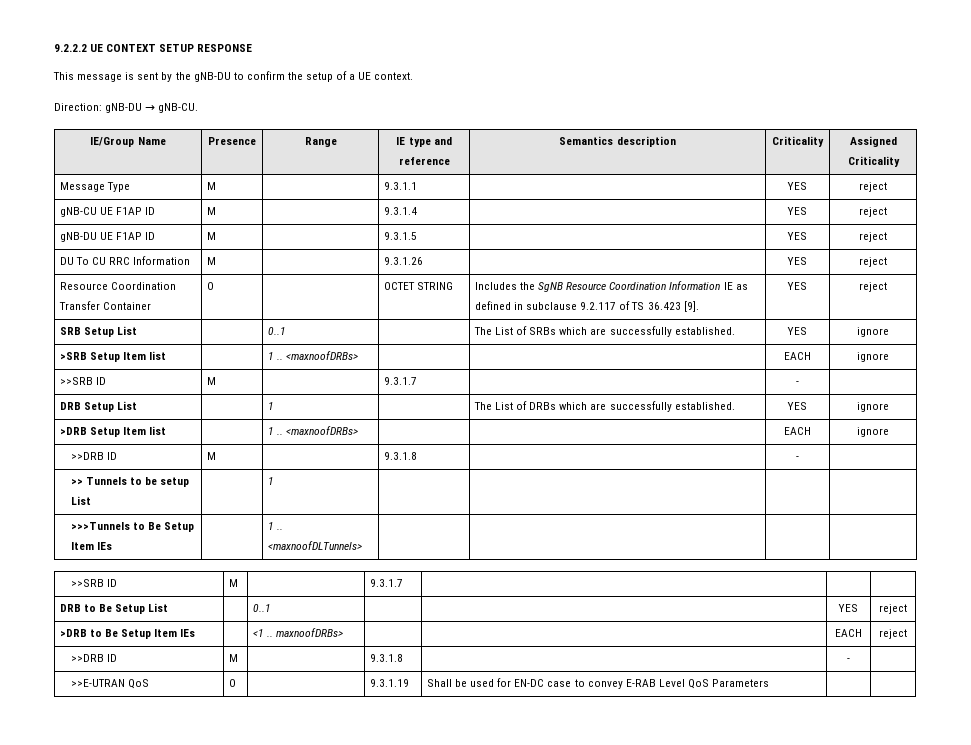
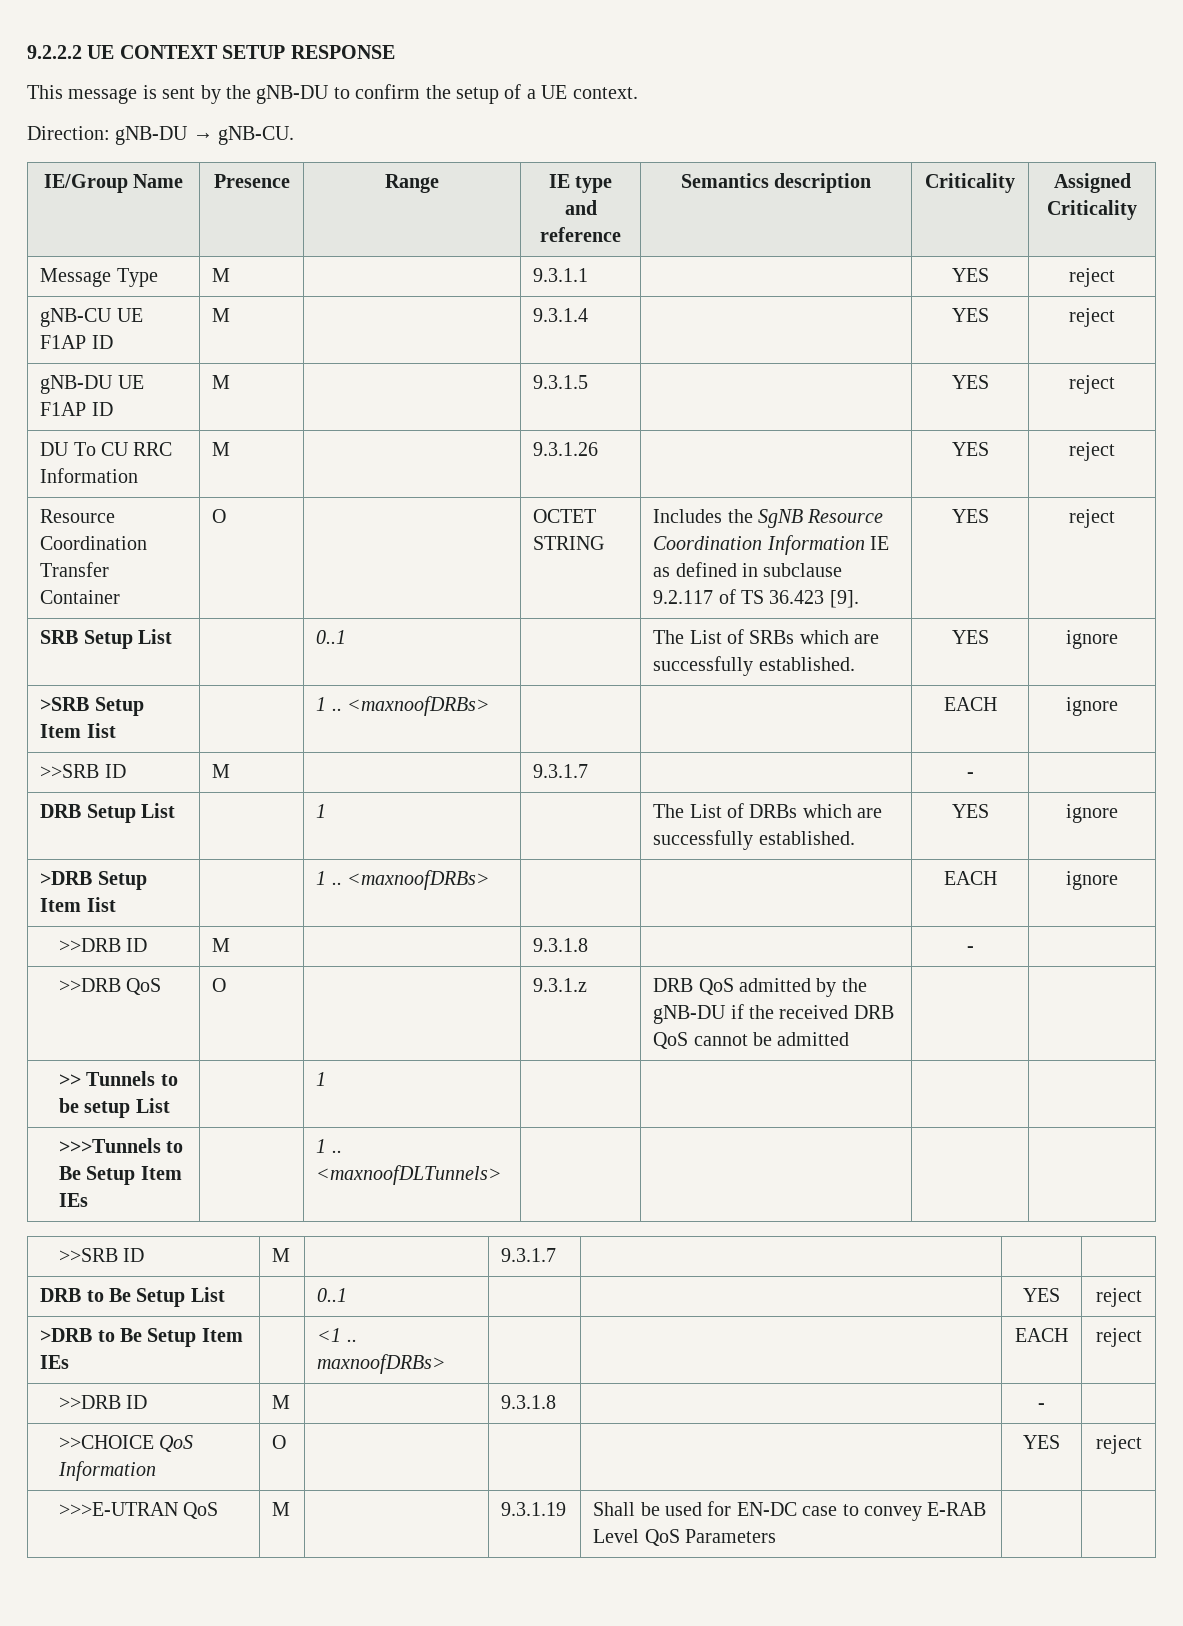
(799, 458) none -> [58,978,162,995] [212,978,227,992] [533,978,588,992] [653,978,867,997] [653,1004,894,1024] [653,1032,850,1049] // >>DRB QoS | O | | 9.3.1.z | DRB QoS admitted by the gNB-DU if the received DRB QoS cannot be admitted | |
[71,679,150,689] [228,679,236,687] >>E-UTRAN QoS | O -> [58,1435,194,1452] [57,1461,156,1481] [272,1435,287,1449] [1023,1435,1060,1449] [1095,1435,1142,1454] [58,1502,219,1519] [272,1502,291,1516] >>CHOICE QoS Information | O | | | | YES | reject // >>>E-UTRAN QoS | M

